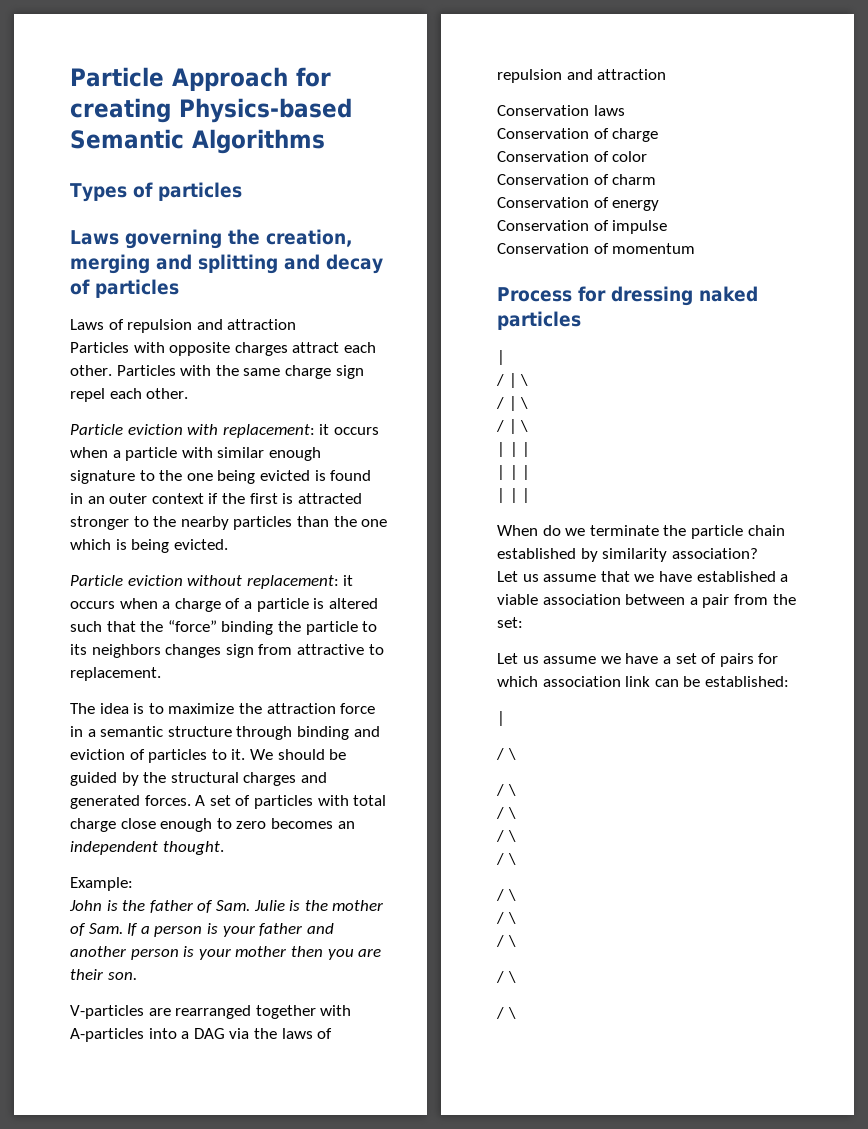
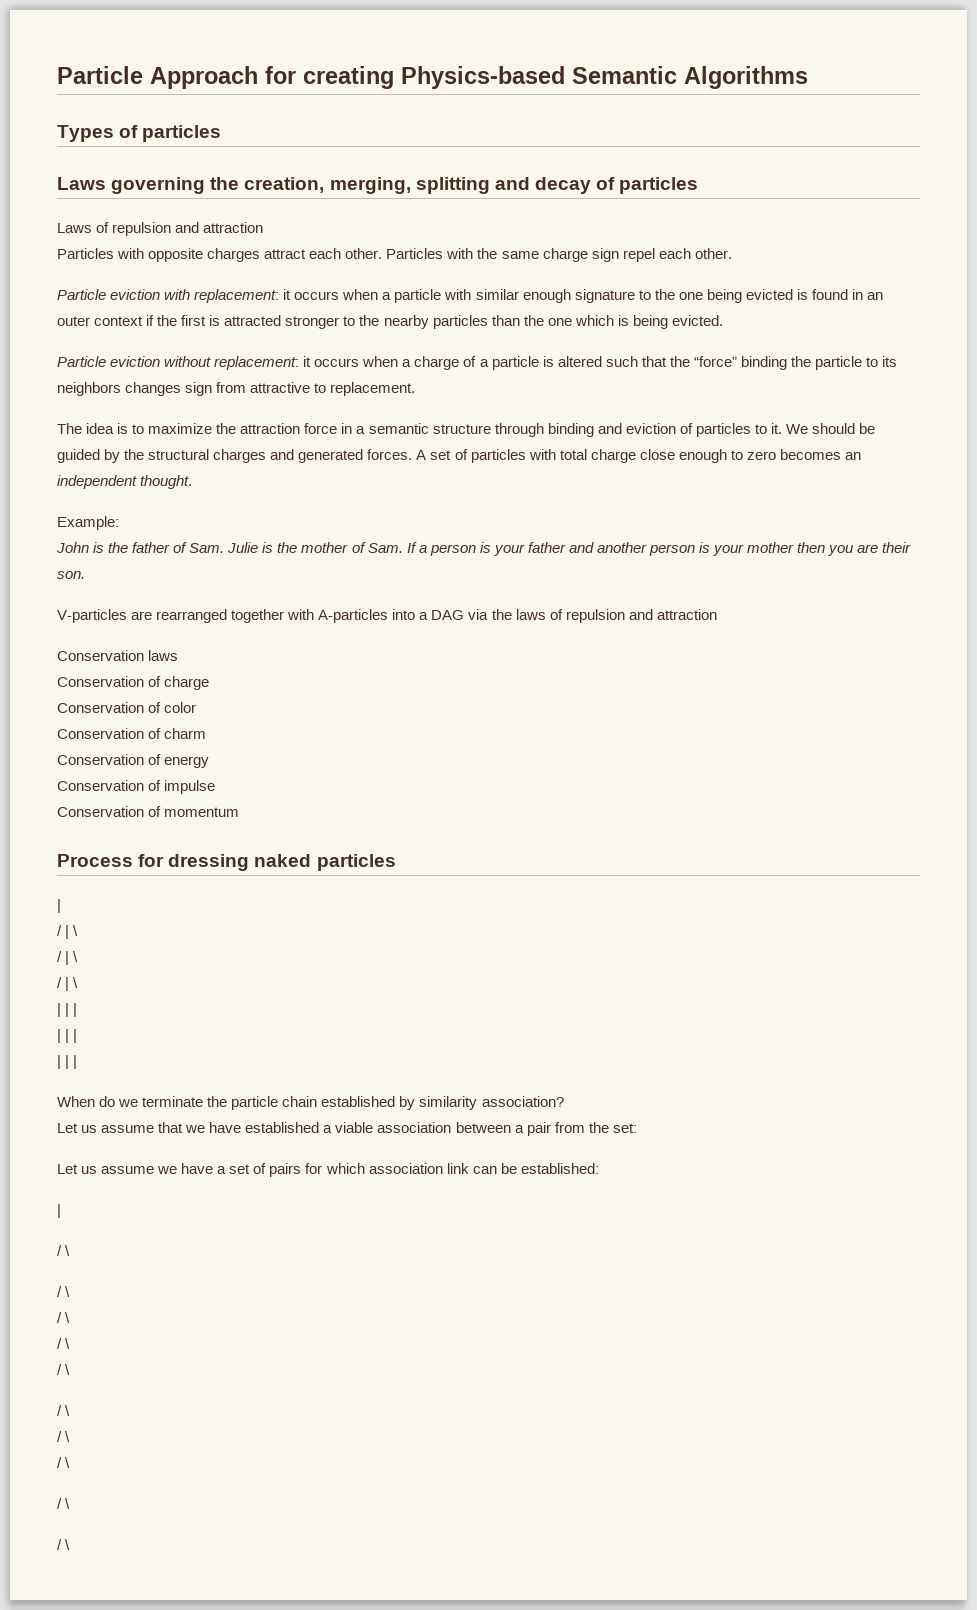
[70,254,192,274] merging and -> [329,177,411,194] merging,

